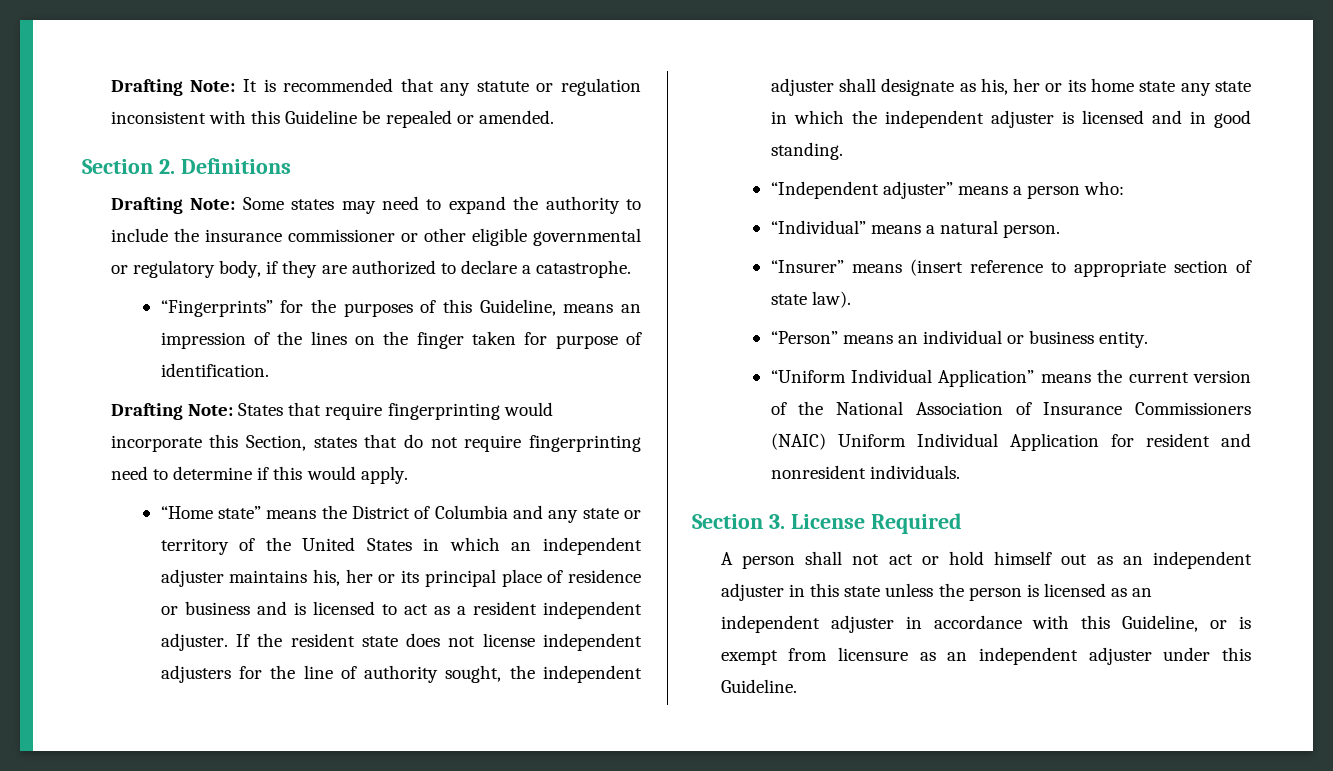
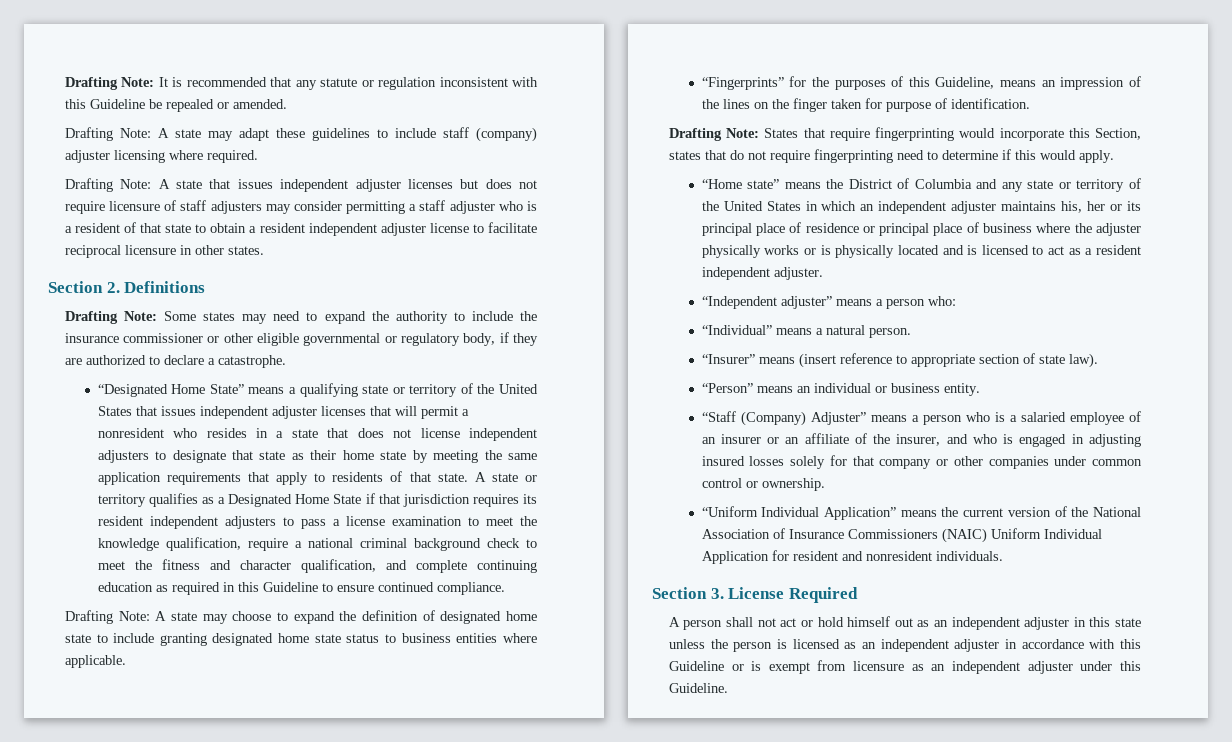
(554, 117) none -> [64,127,537,142] [64,150,258,163] [64,178,537,192] [64,200,537,214] [64,222,537,236] [64,245,264,258] // Drafting Note: A state may adapt these guidelines to include staff (company) adjuster licensing where required. // Drafting Note: A state that issues independent adjuster licenses but does not require licensure of staff adjusters may consider permitting a staff adjuster who is a resident of that state to obtain a resident independent adjuster license to facilitate reciprocal licensure in other states.
(632, 269) none -> [97,383,538,397] [97,406,469,419] [97,428,537,441] [97,450,538,463] [97,471,538,485] [97,493,537,507] [97,516,537,529] [97,537,537,551] [97,559,537,573] [97,582,505,595] [64,610,537,624] [64,633,537,646] [64,655,126,668] // “Designated Home State” means a qualifying state or territory of the United States that issues independent adjuster licenses that will permit a nonresident who resides in a state that does not license independent adjusters to designate that state as their home state by meeting the same application requirements that apply to residents of that state. A state or territory qualifies as a Designated Home State if that jurisdiction requires its resident independent adjusters to pass a license examination to meet the knowledge qualification, require a national criminal background check to meet the fitness and character qualification, and complete continuing education as required in this Guideline to ensure continued compliance. // Drafting Note: A state may choose to expand the definition of designated home state to include granting designated home state status to business entities where applicable.
[184,601,250,615] business -> [879,222,1141,236] [701,245,939,258] principal place of business where the adjuster physically works or is physically located
[235,633,642,651] [160,665,642,683] [770,78,1252,96] [770,110,1251,128] [770,142,843,160] If the resident state does not license independent adjusters for the line of authority sought, the independent adjuster shall designate as his, her or its home state any state in which the independent adjuster is licensed and in good standing. -> (823, 273) none
(1149, 339) none -> [701,411,1141,426] [701,433,1141,447] [701,455,1142,469] [701,478,825,491] // “Staff (Company) Adjuster” means a person who is a salaried employee of an insurer or an affiliate of the insurer, and who is engaged in adjusting insured losses solely for that company or other companies under common control or ownership.
[1122,615,1199,632] Guideline, -> [668,661,724,671] Guideline

